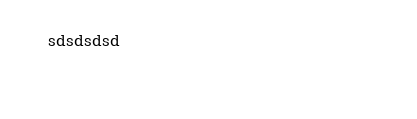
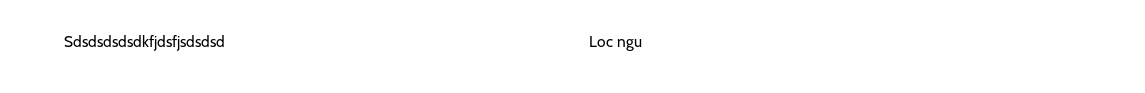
[48,35,120,46] sdsdsdsd -> [64,35,225,51] [589,36,643,51] Sdsdsdsdsdkfjdsfjsdsdsd // Loc ngu

